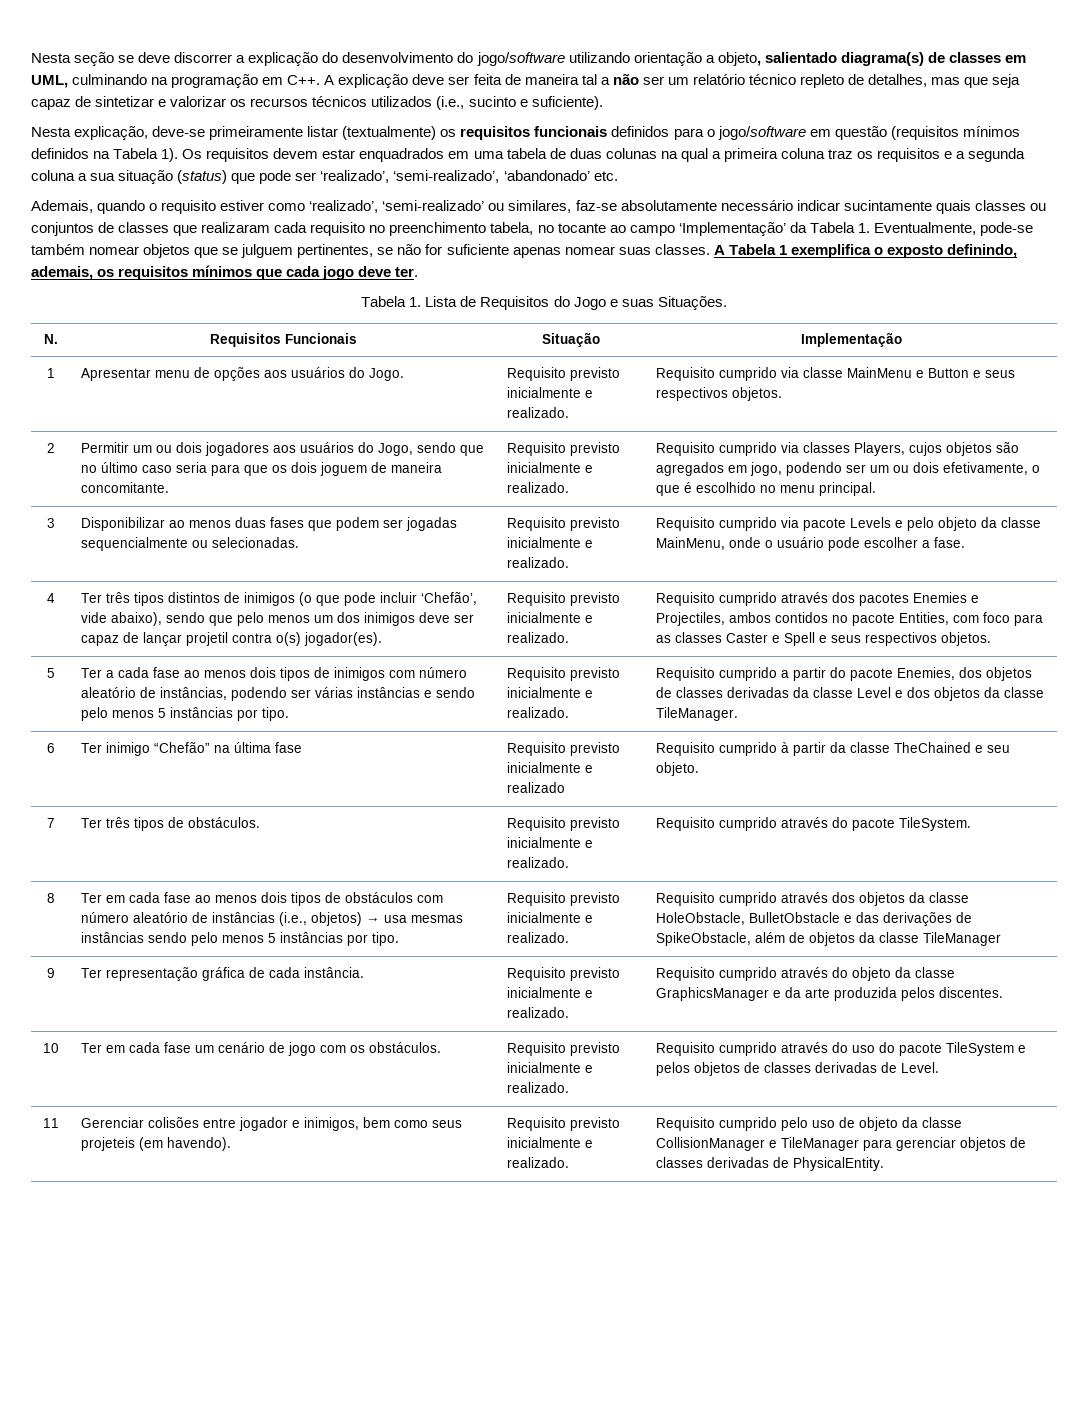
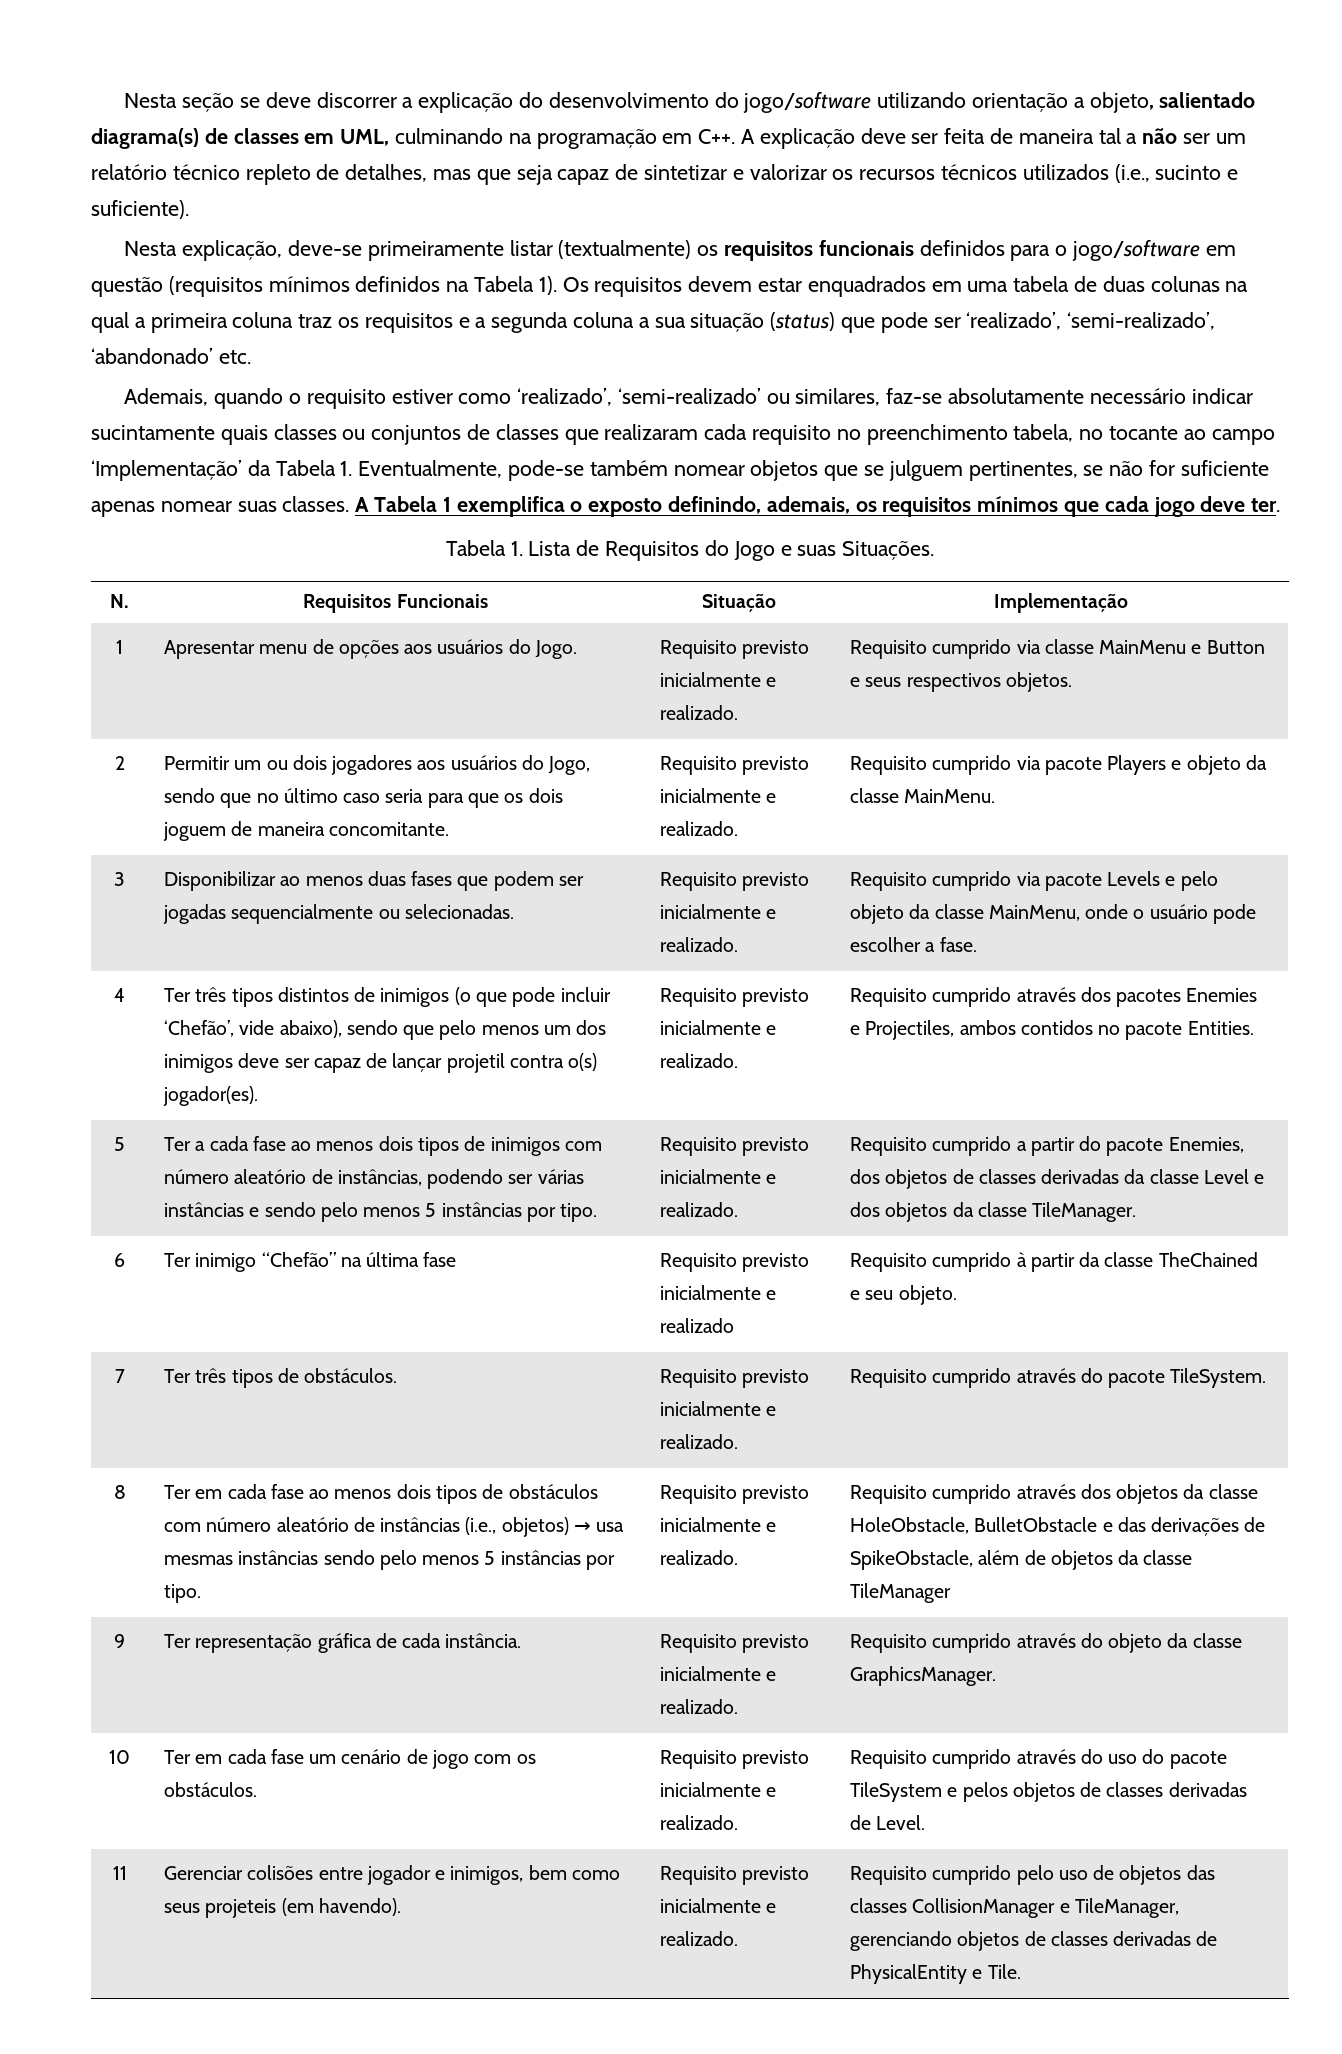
[803,442,1020,456] [656,462,1041,476] [656,482,877,496] classes Players, cujos objetos são agregados em jogo, podendo ser um ou dois efetivamente, o que é escolhido no menu principal. -> [1044,755,1268,775] [850,788,996,803] pacote Players e objeto da classe MainMenu.
[899,612,1044,626] [656,632,992,646] Entities, com foco para as classes Caster e Spell e seus respectivos objetos. -> [1187,1021,1254,1035] Entities.
[656,987,1004,1001] GraphicsManager e da arte produzida pelos discentes. -> [850,1666,997,1686] GraphicsManager.
[859,1117,963,1131] [656,1137,1027,1151] [656,1157,885,1171] objeto da classe CollisionManager e TileManager para gerenciar objetos de classes derivadas de PhysicalEntity. -> [1119,1865,1215,1885] [850,1898,1179,1918] [850,1931,1218,1951] [850,1964,1021,1984] objetos das classes CollisionManager e TileManager, gerenciando objetos de classes derivadas de PhysicalEntity e Tile.

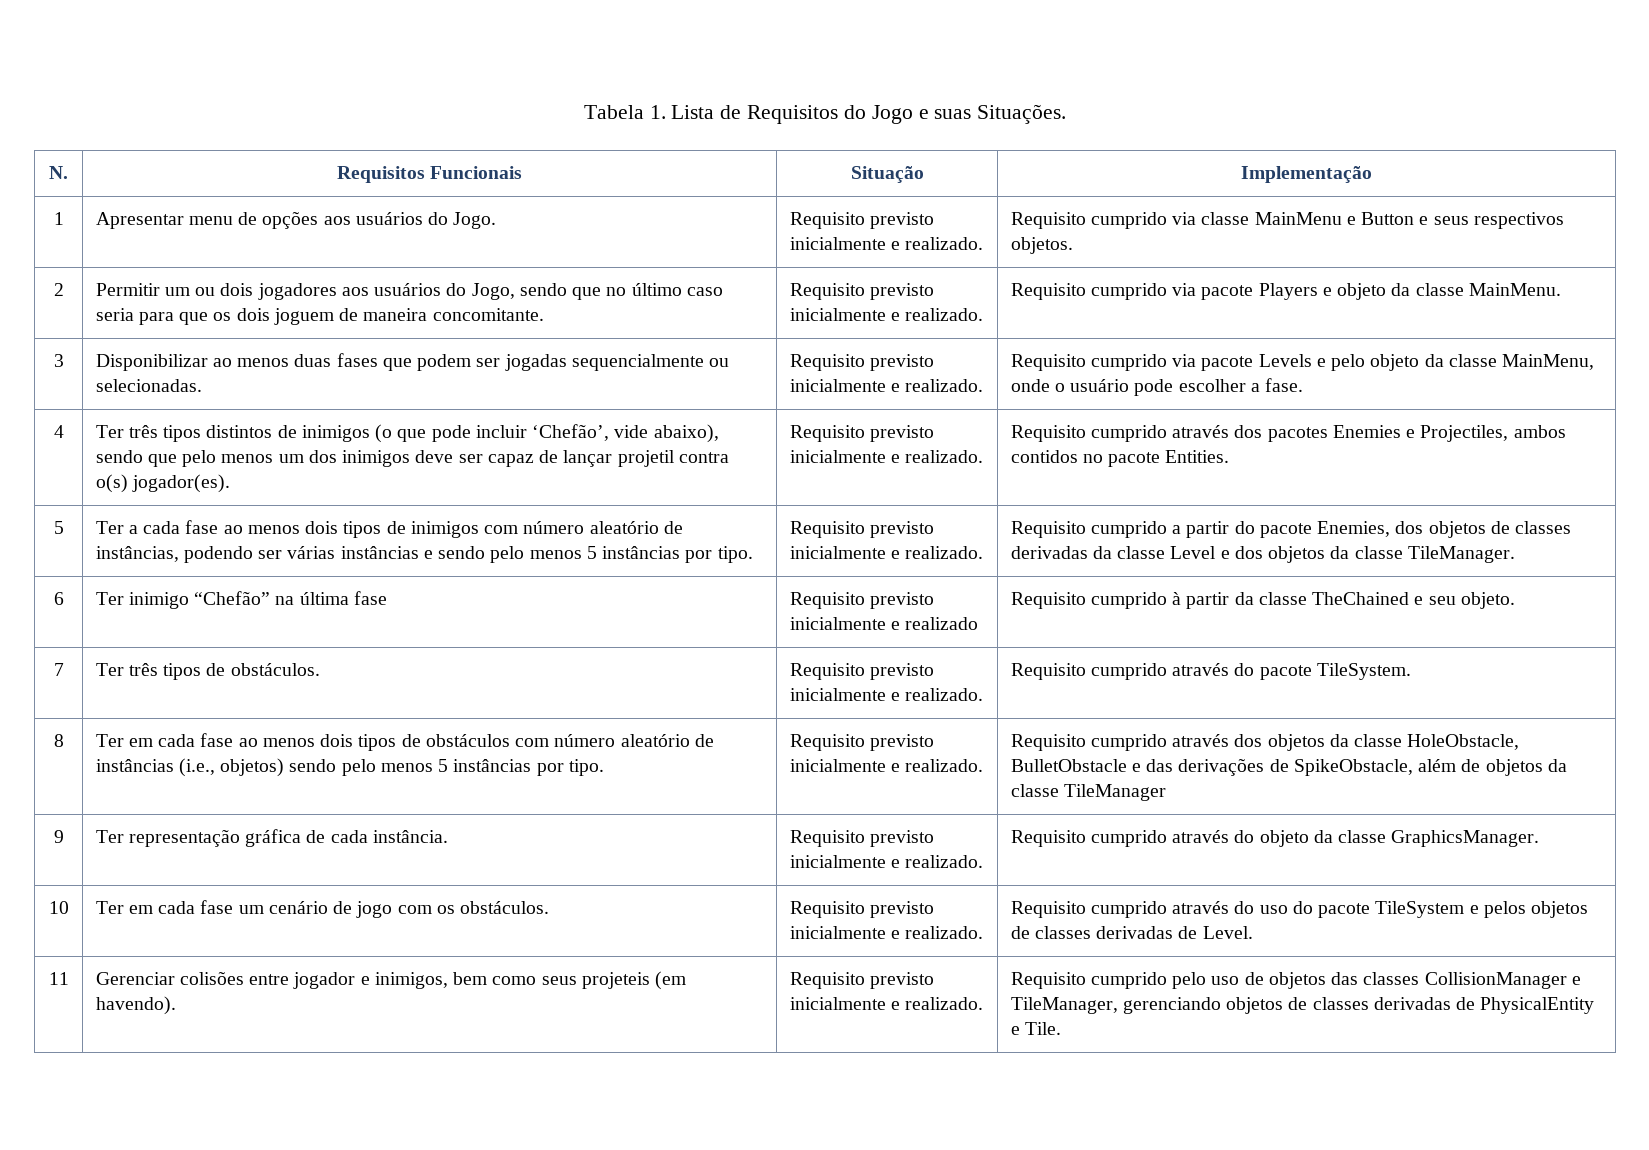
[124,91,1256,113] [91,128,1246,149] [91,164,1239,185] [91,200,189,219] [124,239,1236,261] [91,276,1249,297] [91,312,1216,333] [91,348,251,364] [124,388,1253,409] [91,424,1275,445] [91,460,1269,481] [91,496,1281,517] Nesta seção se deve discorrer a explicação do desenvolvimento do jogo/software utilizando orientação a objeto, salientado diagrama(s) de classes em UML, culminando na programação em C++. A explicação deve ser feita de maneira tal a não ser um relatório técnico repleto de detalhes, mas que seja capaz de sintetizar e valorizar os recursos técnicos utilizados (i.e., sucinto e suficiente). // Nesta explicação, deve-se primeiramente listar (textualmente) os requisitos funcionais definidos para o jogo/software em questão (requisitos mínimos definidos na Tabela 1). Os requisitos devem estar enquadrados em uma tabela de duas colunas na qual a primeira coluna traz os requisitos e a segunda coluna a sua situação (status) que pode ser ‘realizado’, ‘semi-realizado’, ‘abandonado’ etc. // Ademais, quando o requisito estiver como ‘realizado’, ‘semi-realizado’ ou similares, faz-se absolutamente necessário indicar sucintamente quais classes ou conjuntos de classes que realizaram cada requisito no preenchimento tabela, no tocante ao campo ‘Implementação’ da Tabela 1. Eventualmente, pode-se também nomear objetos que se julguem pertinentes, se não for suficiente apenas nomear suas classes. A Tabela 1 exemplifica o exposto definindo, ademais, os requisitos mínimos que cada jogo deve ter. // -> (583, 112) none
[574,1522,625,1532] [164,1550,319,1565] → usa mesmas instâncias -> (285, 767) none

